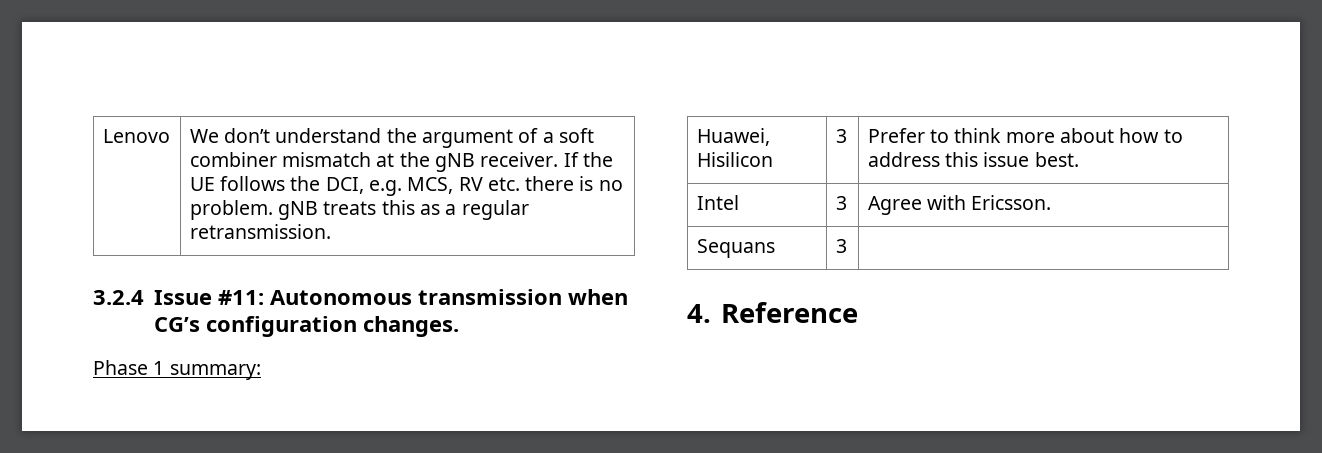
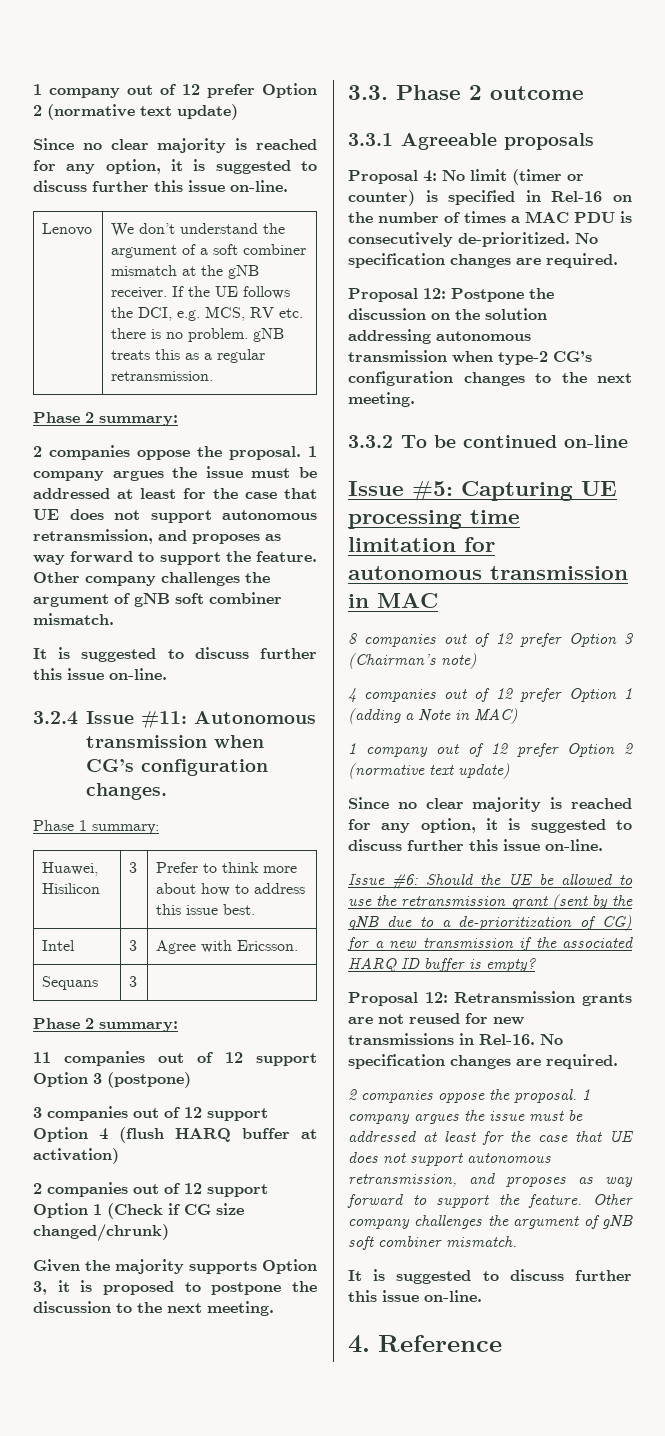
(102, 136) none -> [33,83,317,98] [33,104,238,120] [33,138,317,153] [33,159,317,174] [33,180,288,192] 1 company out of 12 prefer Option 2 (normative text update) // Since no clear majority is reached for any option, it is suggested to discuss further this issue on-line. //
(331, 231) none -> [33,412,178,426] [33,445,317,460] [33,466,317,481] [33,488,317,499] [33,509,317,523] [33,529,281,544] [33,551,317,565] [33,572,270,586] [33,592,282,607] [33,613,114,625] [33,647,317,662] [33,668,167,680] // Phase 2 summary: // 2 companies oppose the proposal. 1 company argues the issue must be addressed at least for the case that UE does not support autonomous retransmission, and proposes as way forward to support the feature. Other company challenges the argument of gNB soft combiner mismatch. // It is suggested to discuss further this issue on-line.
(847, 246) none -> [33,1018,178,1032] [33,1051,317,1066] [33,1072,191,1088] [33,1106,268,1121] [33,1127,317,1143] [33,1148,119,1164] [33,1182,268,1197] [33,1203,244,1219] [33,1224,169,1242] [33,1259,317,1274] [33,1280,317,1295] [33,1301,274,1316] [348,85,584,100] [348,133,594,150] [348,169,584,185] [348,190,632,206] [348,211,632,223] [348,232,598,247] [348,253,618,268] [348,288,554,302] [348,308,547,320] [348,329,531,344] [348,350,592,365] [348,371,632,386] [348,392,415,407] [348,435,628,448] [348,481,617,501] [348,510,520,529] [348,537,495,552] [348,566,628,580] [348,593,438,608] [348,633,633,647] [348,653,477,669] [348,688,632,702] [348,708,518,724] [348,743,633,757] [348,763,510,779] [348,797,632,812] [348,818,632,833] [348,839,603,851] [348,874,633,889] [348,894,633,910] [348,915,632,931] [347,937,633,951] [348,957,536,972] [348,991,632,1006] [348,1013,524,1025] [348,1033,563,1045] [348,1054,618,1069] [348,1089,590,1103] [348,1110,583,1124] [348,1131,633,1145] [348,1152,551,1166] [348,1173,633,1187] [347,1194,633,1208] [348,1215,633,1229] [348,1236,517,1250] [348,1269,632,1284] [348,1290,482,1302] // Phase 2 summary: // 11 companies out of 12 support Option 3 (postpone) // 3 companies out of 12 support Option 4 (flush HARQ buffer at activation) // 2 companies out of 12 support Option 1 (Check if CG size changed/chrunk) // Given the majority supports Option 3, it is proposed to postpone the discussion to the next meeting. // 3.3. Phase 2 outcome // 3.3.1 Agreeable proposals // Proposal 4: No limit (timer or counter) is specified in Rel-16 on the number of times a MAC PDU is consecutively de-prioritized. No specification changes are required. // Proposal 12: Postpone the discussion on the solution addressing autonomous transmission when type-2 CG’s configuration changes to the next meeting. // 3.3.2 To be continued on-line // Issue #5: Capturing UE processing time limitation for autonomous transmission in MAC // 8 companies out of 12 prefer Option 3 (Chairman’s note) // 4 companies out of 12 prefer Option 1 (adding a Note in MAC) // 1 company out of 12 prefer Option 2 (normative text update) // Since no clear majority is reached for any option, it is suggested to discuss further this issue on-line. // Issue #6: Should the UE be allowed to use the retransmission grant (sent by the gNB due to a de-prioritization of CG) for a new transmission if the associated HARQ ID buffer is empty? // Proposal 12: Retransmission grants are not reused for new transmissions in Rel-16. No specification changes are required. // 2 companies oppose the proposal. 1 company argues the issue must be addressed at least for the case that UE does not support autonomous retransmission, and proposes as way forward to support the feature. Other company challenges the argument of gNB soft combiner mismatch. // It is suggested to discuss further this issue on-line.

